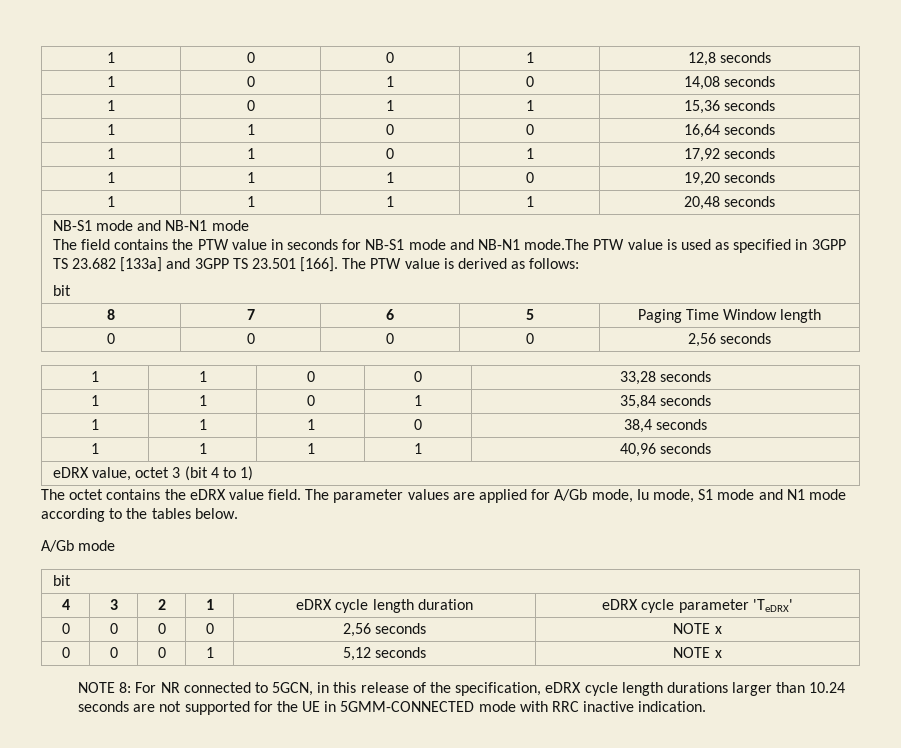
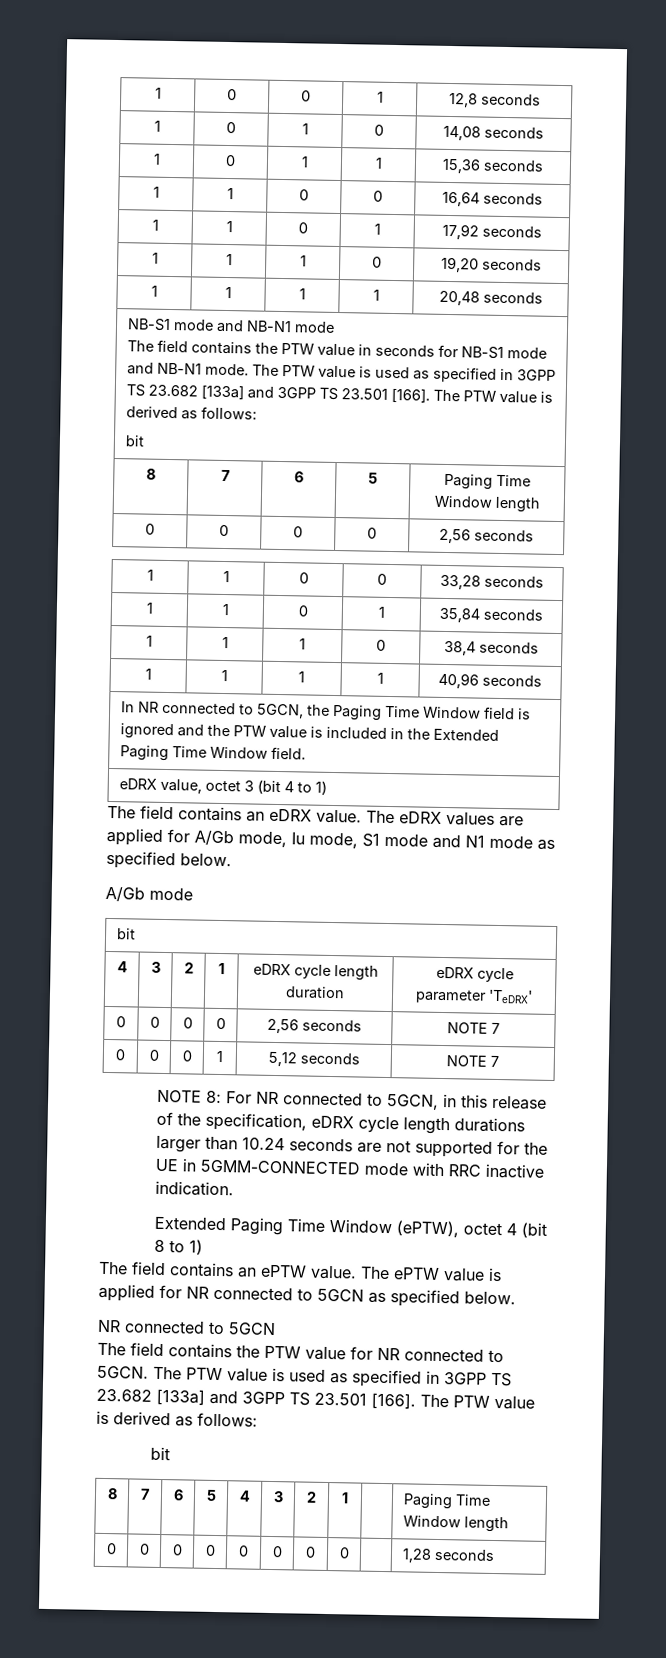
[524,239,590,250] mode.The -> [204,363,279,376] mode. The
(712, 448) none -> [120,701,531,721] [119,723,499,741] [119,745,306,762] // In NR connected to 5GCN, the Paging Time Window field is ignored and the PTW value is included in the Extended Paging Time Window field.
[69,489,404,503] octet contains the eDRX value field. The parameter -> [140,805,442,824] field contains an eDRX value. The eDRX
[41,508,191,522] according to the tables -> [537,839,555,850] [106,850,176,870] as specified
[714,626,722,634] x -> [491,1022,500,1035] 7
[714,650,722,658] x -> [490,1055,499,1068] 7
(707, 706) none -> [154,1216,548,1238] [154,1239,204,1255] [98,1261,502,1282] [98,1283,516,1308] [97,1319,276,1336] [97,1342,504,1363] [97,1365,512,1388] [96,1388,535,1410] [96,1410,258,1427] [150,1446,171,1461] [106,1488,118,1500] [140,1488,150,1500] [172,1489,184,1501] [205,1489,217,1502] [238,1490,251,1502] [272,1491,284,1503] [306,1491,317,1503] [341,1492,349,1504] [402,1493,491,1510] [402,1515,509,1533] [105,1543,117,1555] [138,1543,150,1555] [171,1544,183,1556] [204,1544,216,1556] [238,1545,249,1557] [271,1546,283,1558] [305,1546,316,1558] [338,1547,350,1559] [401,1548,495,1563] // Extended Paging Time Window (ePTW), octet 4 (bit 8 to 1) // The field contains an ePTW value. The ePTW value is applied for NR connected to 5GCN as specified below. // NR connected to 5GCN // The field contains the PTW value for NR connected to 5GCN. The PTW value is used as specified in 3GPP TS 23.682 [133a] and 3GPP TS 23.501 [166]. The PTW value is derived as follows: // bit // 8 | 7 | 6 | 5 | 4 | 3 | 2 | 1 | | Paging Time Window length // 0 | 0 | 0 | 0 | 0 | 0 | 0 | 0 | | 1,28 seconds

